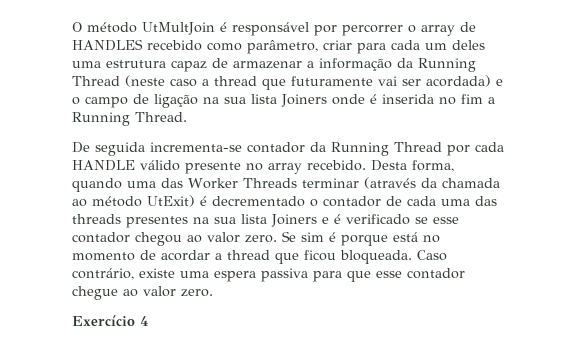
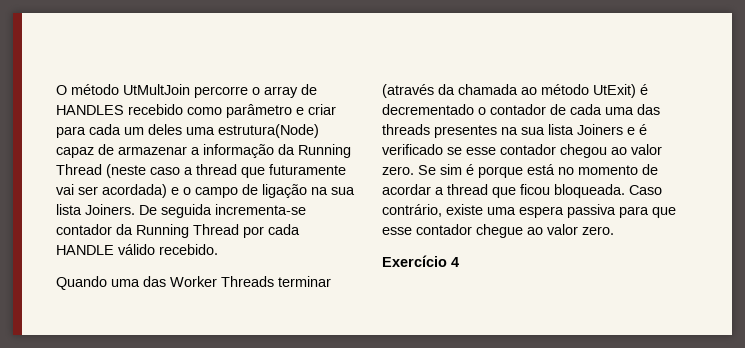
[220,22,403,36] é responsável por percorrer -> [194,86,248,98] percorre
[247,40,318,54] parâmetro, -> [226,104,304,118] parâmetro e
[106,60,166,68] estrutura -> [218,124,319,138] estrutura(Node)
[281,94,495,107] [72,112,187,126] Joiners onde é inserida no fim a Running Thread. // -> [85,204,135,215] Joiners.
[185,160,454,174] [72,178,122,192] presente no array recebido. Desta forma, quando -> [159,244,218,255] [56,276,107,290] recebido. // Quando

